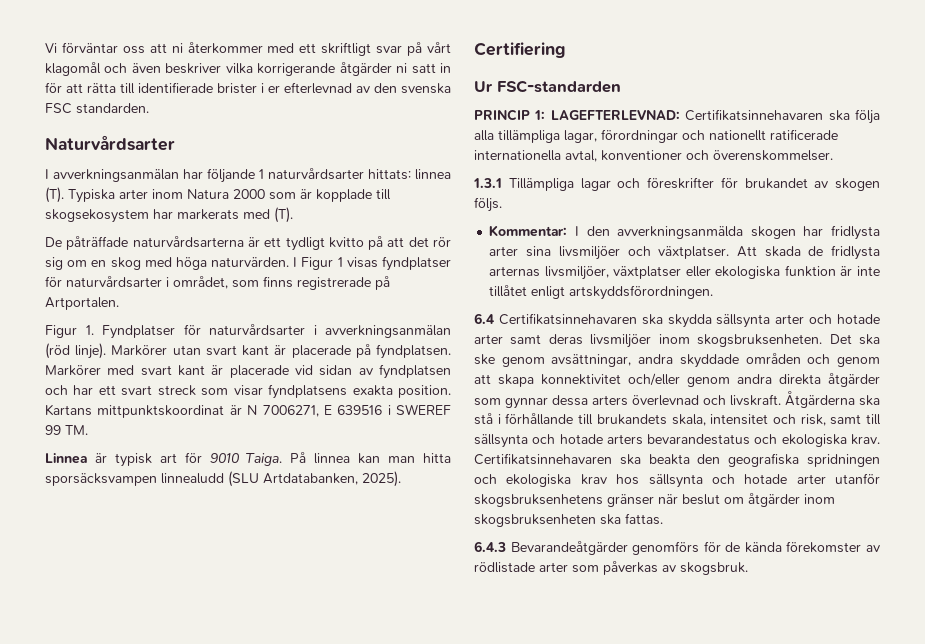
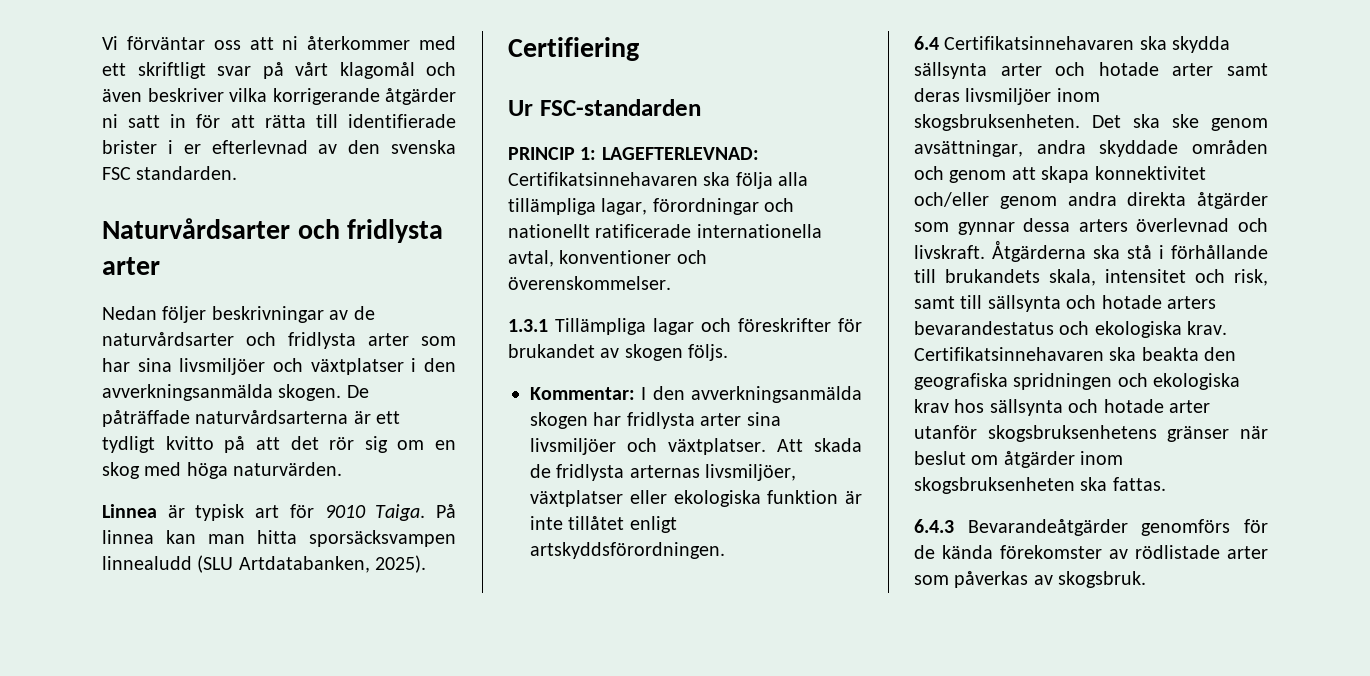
[45,168,451,183] [45,187,391,203] [45,207,293,223] // I avverkningsanmälan har följande 1 naturvårdsarter hittats: linnea (T). Typiska arter inom Natura 2000 som är kopplade till skogsekosystem har markerats med (T). // -> [297,219,444,243] [102,257,160,275] [102,306,375,323] [102,332,456,349] [102,358,456,375] [102,384,342,401] och fridlysta arter // Nedan följer beskrivningar av de naturvårdsarter och fridlysta arter som har sina livsmiljöer och växtplatser i den avverkningsanmälda skogen.
[293,256,451,271] [45,276,390,290] [45,297,119,310] [45,324,451,339] [45,343,452,359] [45,364,451,379] [45,384,452,399] [45,404,451,418] [45,425,88,435] I Figur 1 visas fyndplatser för naturvårdsarter i området, som finns registrerade på Artportalen. // Figur 1. Fyndplatser för naturvårdsarter i avverkningsanmälan (röd linje). Markörer utan svart kant är placerade på fyndplatsen. Markörer med svart kant är placerade vid sidan av fyndplatsen och har ett svart streck som visar fyndplatsens exakta position. Kartans mittpunktskoordinat är N 7006271, E 639516 i SWEREF 99 TM. -> (343, 469) none

